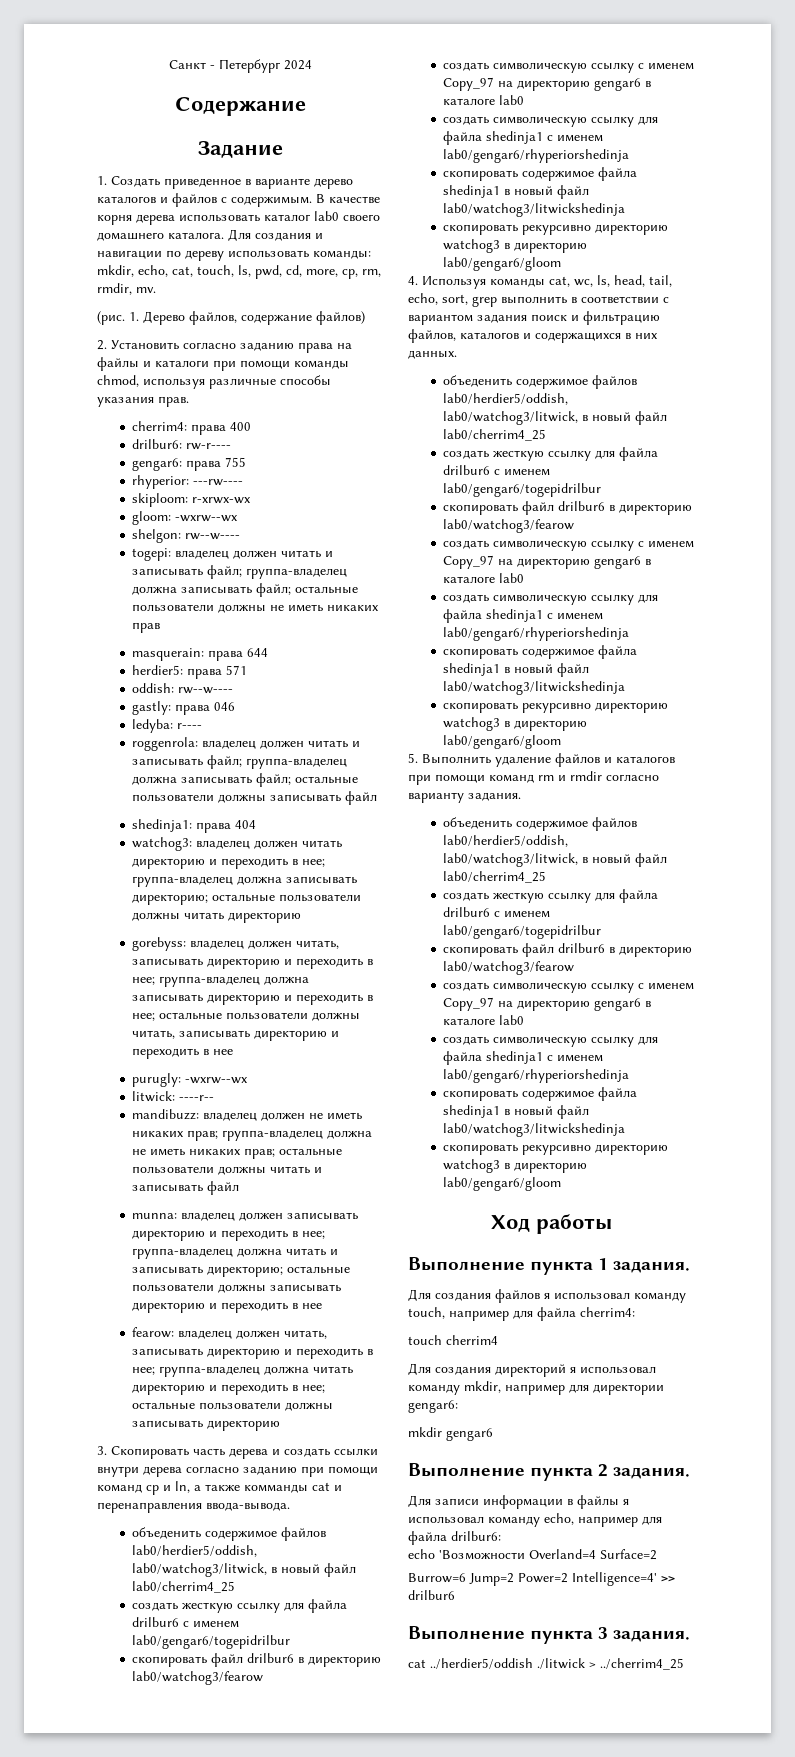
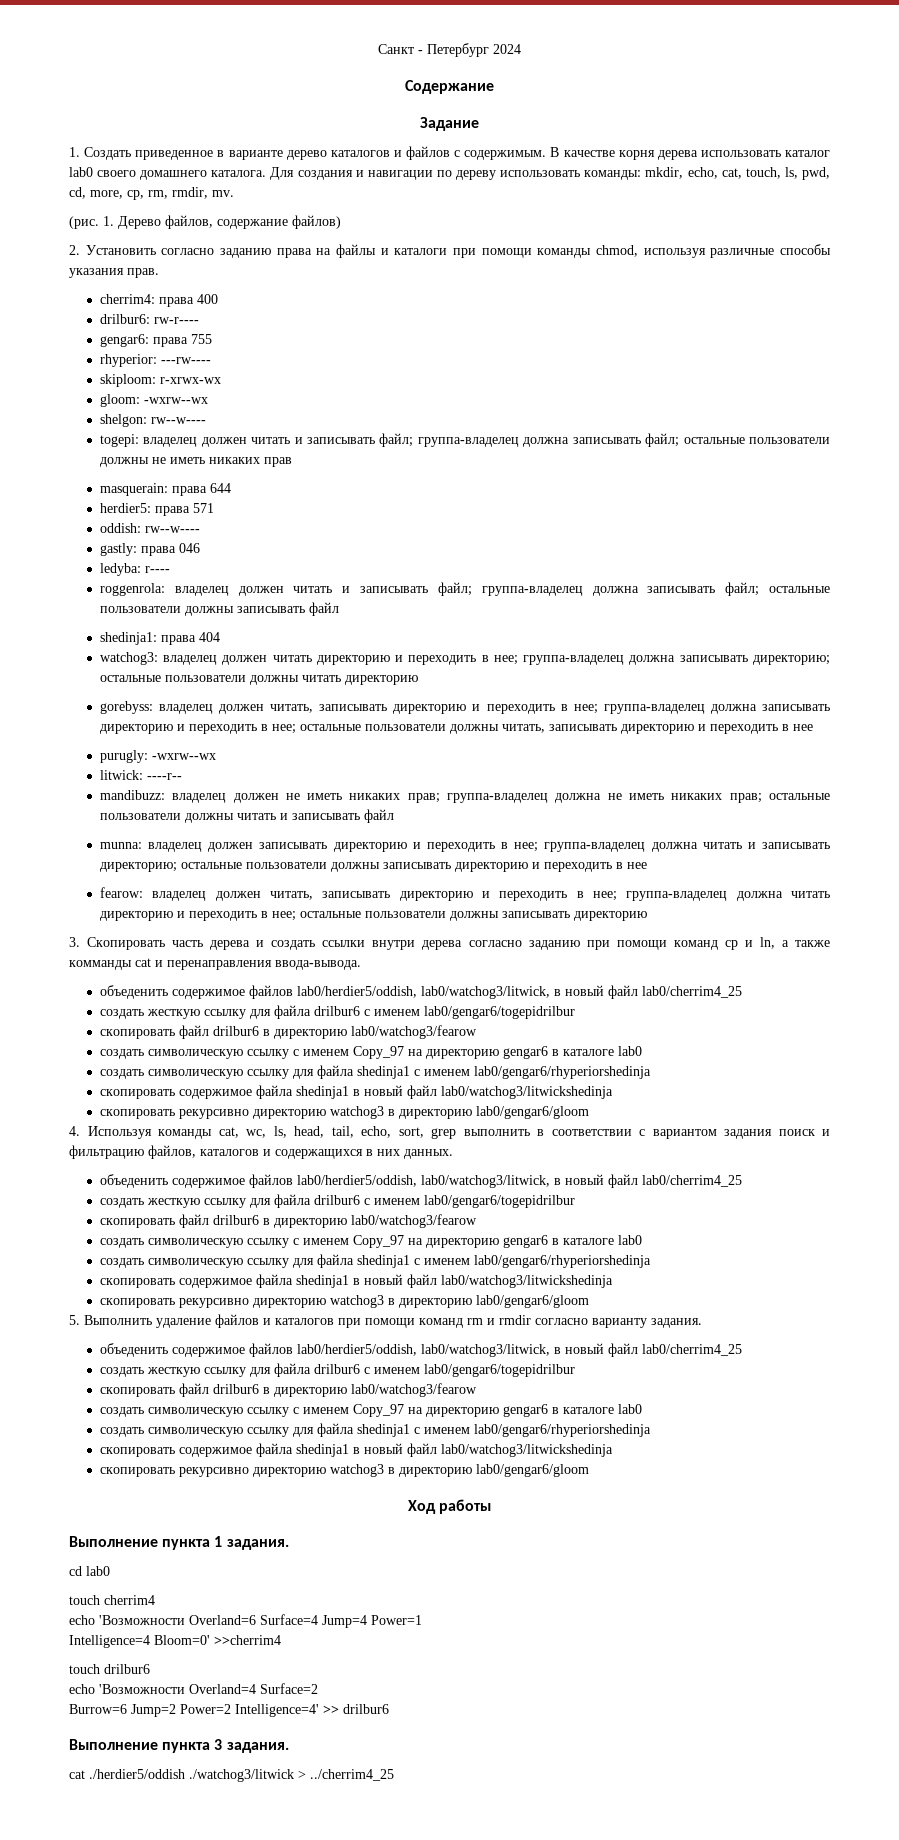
[408,1289,686,1303] [408,1307,635,1321] [408,1335,498,1345] [408,1363,656,1377] [408,1381,664,1395] [408,1400,458,1413] [408,1427,493,1441] [408,1463,691,1481] [408,1495,629,1509] [408,1513,662,1527] [408,1531,501,1545] Для создания файлов я использовал команду touch, например для файла cherrim4: // touch cherrim4 // Для создания директорий я использовал команду mkdir, например для директории gengar6: // mkdir gengar6 // Выполнение пункта 2 задания. // Для записи информации в файлы я использовал команду echo, например для файла drilbur6: -> [69,1566,110,1576] [69,1595,155,1605] [69,1614,422,1628] [69,1635,281,1648] [69,1664,150,1674] cd lab0 // touch cherrim4 // echo 'Возможности Overland=6 Surface=4 Jump=4 Power=1 // Intelligence=4 Bloom=0' >>cherrim4 // touch drilbur6
[430,1658,585,1669] ../herdier5/oddish ./litwick -> [89,1769,294,1782] ./herdier5/oddish ./watchog3/litwick

